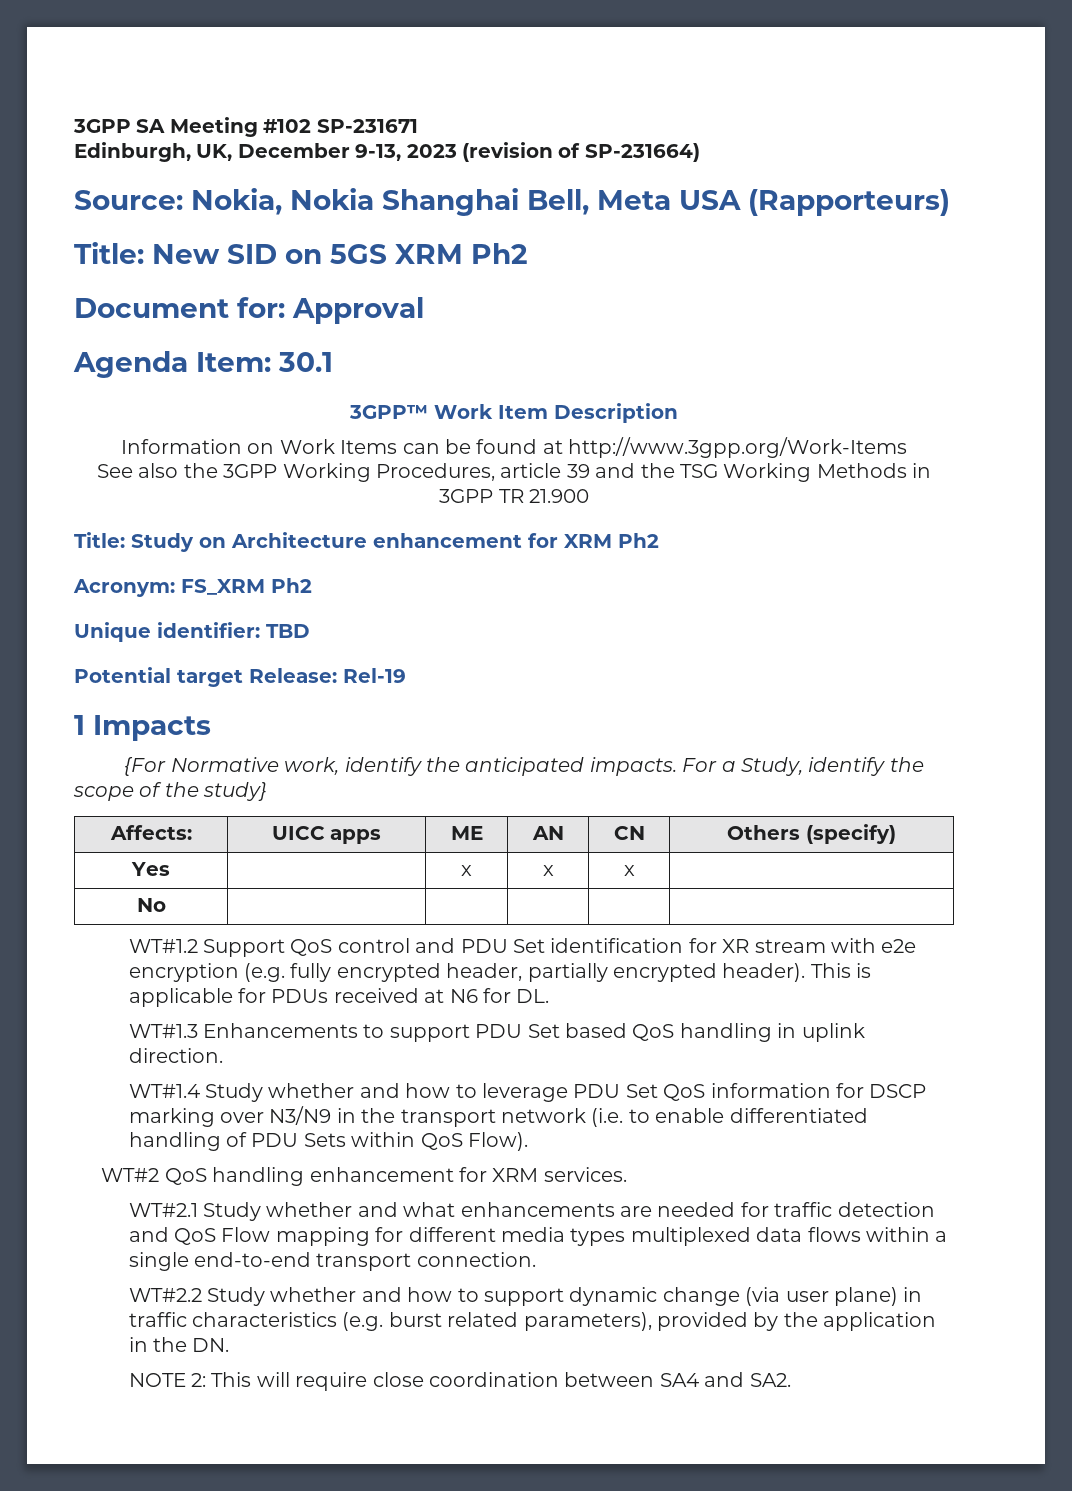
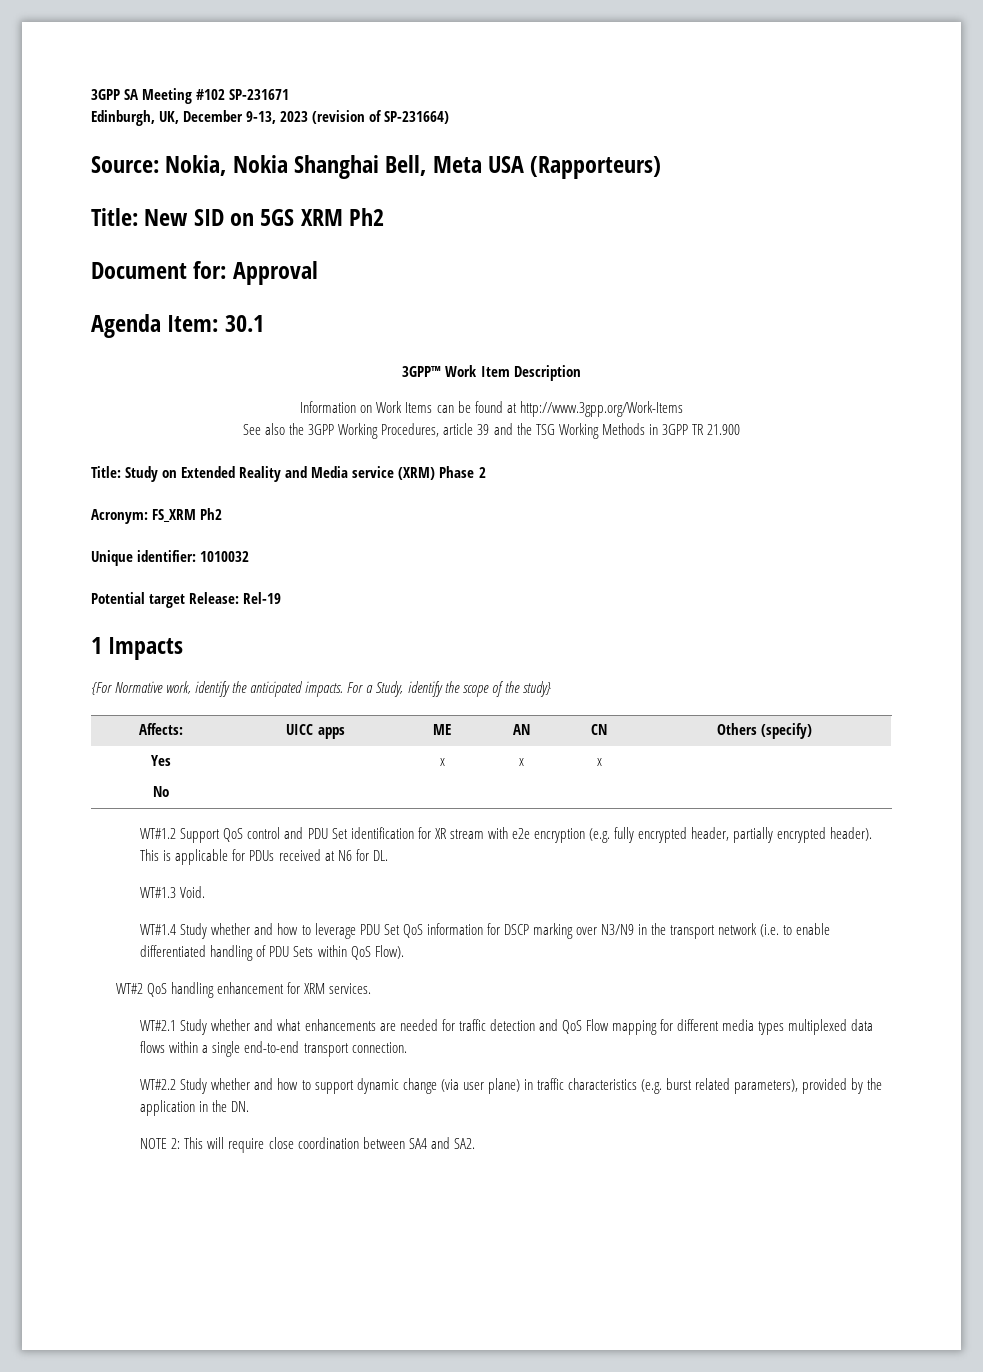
[231,532,659,548] Architecture enhancement for XRM Ph2 -> [181,466,486,482] Extended Reality and Media service (XRM) Phase 2
[266,624,310,638] TBD -> [200,551,250,562] 1010032
[203,1023,865,1042] [128,1048,223,1063] Enhancements to support PDU Set based QoS handling in uplink direction. -> [180,886,206,898] Void.

